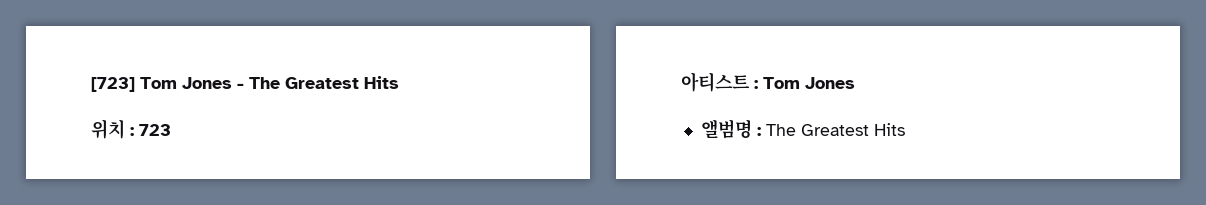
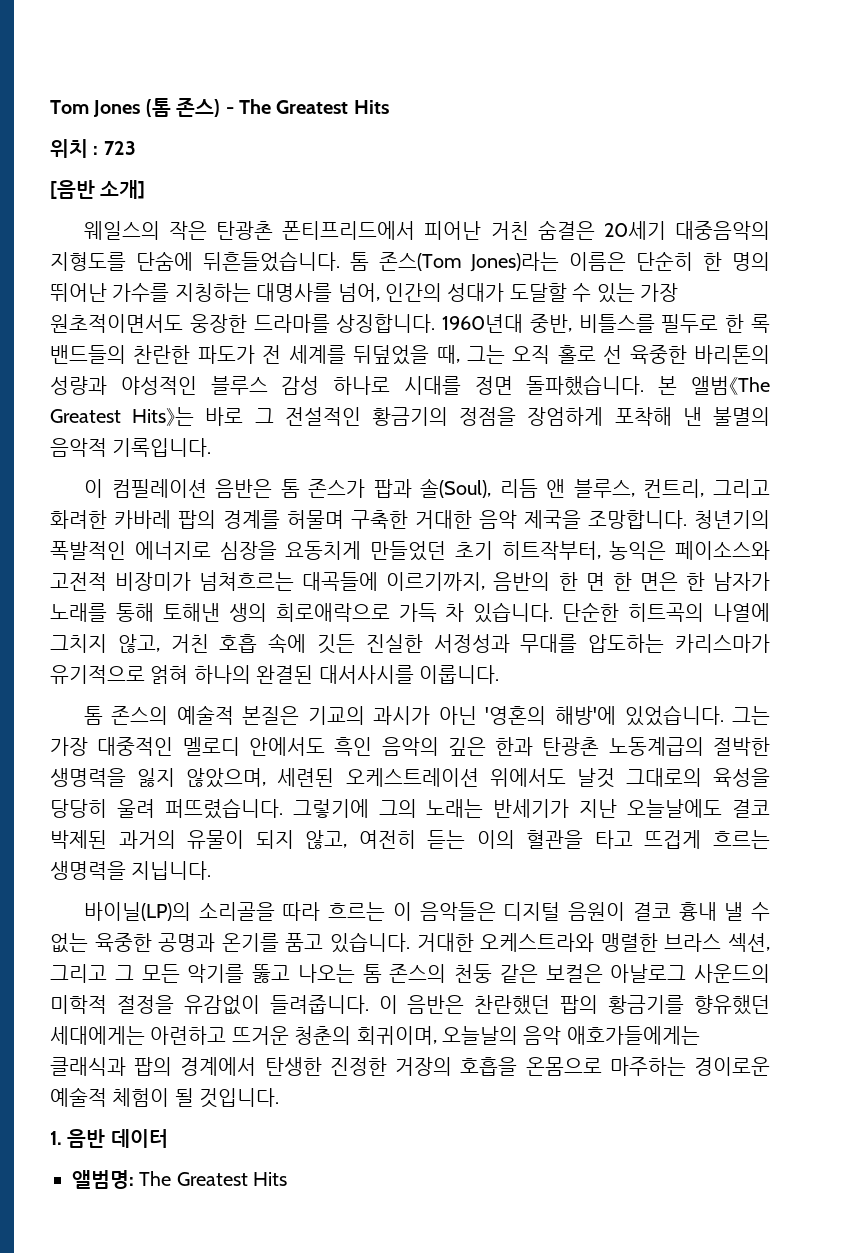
[91,77,232,92] [723] Tom Jones -> [50,98,221,117] Tom Jones (톰 존스)
[681,72,855,92] [700,119,761,139] 아티스트 : Tom Jones // 앨범명 : -> [50,180,146,199] [83,220,770,240] [50,251,770,272] [50,283,678,303] [50,314,771,333] [50,345,771,365] [50,375,770,396] [50,407,770,426] [50,438,212,457] [83,478,771,498] [50,510,770,529] [50,541,770,561] [50,572,771,591] [50,602,770,623] [50,633,770,654] [50,665,499,684] [83,705,770,726] [50,737,770,756] [50,768,770,788] [50,798,771,819] [50,830,770,849] [50,861,212,880] [83,902,770,921] [50,932,771,953] [50,964,770,983] [50,995,771,1015] [50,1026,700,1045] [50,1057,770,1076] [50,1087,280,1108] [50,1129,168,1148] [72,1170,134,1189] [음반 소개] // 웨일스의 작은 탄광촌 폰티프리드에서 피어난 거친 숨결은 20세기 대중음악의 지형도를 단숨에 뒤흔들었습니다. 톰 존스(Tom Jones)라는 이름은 단순히 한 명의 뛰어난 가수를 지칭하는 대명사를 넘어, 인간의 성대가 도달할 수 있는 가장 원초적이면서도 웅장한 드라마를 상징합니다. 1960년대 중반, 비틀스를 필두로 한 록 밴드들의 찬란한 파도가 전 세계를 뒤덮었을 때, 그는 오직 홀로 선 육중한 바리톤의 성량과 야성적인 블루스 감성 하나로 시대를 정면 돌파했습니다. 본 앨범《The Greatest Hits》는 바로 그 전설적인 황금기의 정점을 장엄하게 포착해 낸 불멸의 음악적 기록입니다. // 이 컴필레이션 음반은 톰 존스가 팝과 솔(Soul), 리듬 앤 블루스, 컨트리, 그리고 화려한 카바레 팝의 경계를 허물며 구축한 거대한 음악 제국을 조망합니다. 청년기의 폭발적인 에너지로 심장을 요동치게 만들었던 초기 히트작부터, 농익은 페이소스와 고전적 비장미가 넘쳐흐르는 대곡들에 이르기까지, 음반의 한 면 한 면은 한 남자가 노래를 통해 토해낸 생의 희로애락으로 가득 차 있습니다. 단순한 히트곡의 나열에 그치지 않고, 거친 호흡 속에 깃든 진실한 서정성과 무대를 압도하는 카리스마가 유기적으로 얽혀 하나의 완결된 대서사시를 이룹니다. // 톰 존스의 예술적 본질은 기교의 과시가 아닌 '영혼의 해방'에 있었습니다. 그는 가장 대중적인 멜로디 안에서도 흑인 음악의 깊은 한과 탄광촌 노동계급의 절박한 생명력을 잃지 않았으며, 세련된 오케스트레이션 위에서도 날것 그대로의 육성을 당당히 울려 퍼뜨렸습니다. 그렇기에 그의 노래는 반세기가 지난 오늘날에도 결코 박제된 과거의 유물이 되지 않고, 여전히 듣는 이의 혈관을 타고 뜨겁게 흐르는 생명력을 지닙니다. // 바이닐(LP)의 소리골을 따라 흐르는 이 음악들은 디지털 음원이 결코 흉내 낼 수 없는 육중한 공명과 온기를 품고 있습니다. 거대한 오케스트라와 맹렬한 브라스 섹션, 그리고 그 모든 악기를 뚫고 나오는 톰 존스의 천둥 같은 보컬은 아날로그 사운드의 미학적 절정을 유감없이 들려줍니다. 이 음반은 찬란했던 팝의 황금기를 향유했던 세대에게는 아련하고 뜨거운 청춘의 회귀이며, 오늘날의 음악 애호가들에게는 클래식과 팝의 경계에서 탄생한 진정한 거장의 호흡을 온몸으로 마주하는 경이로운 예술적 체험이 될 것입니다. // 1. 음반 데이터 // 앨범명:

